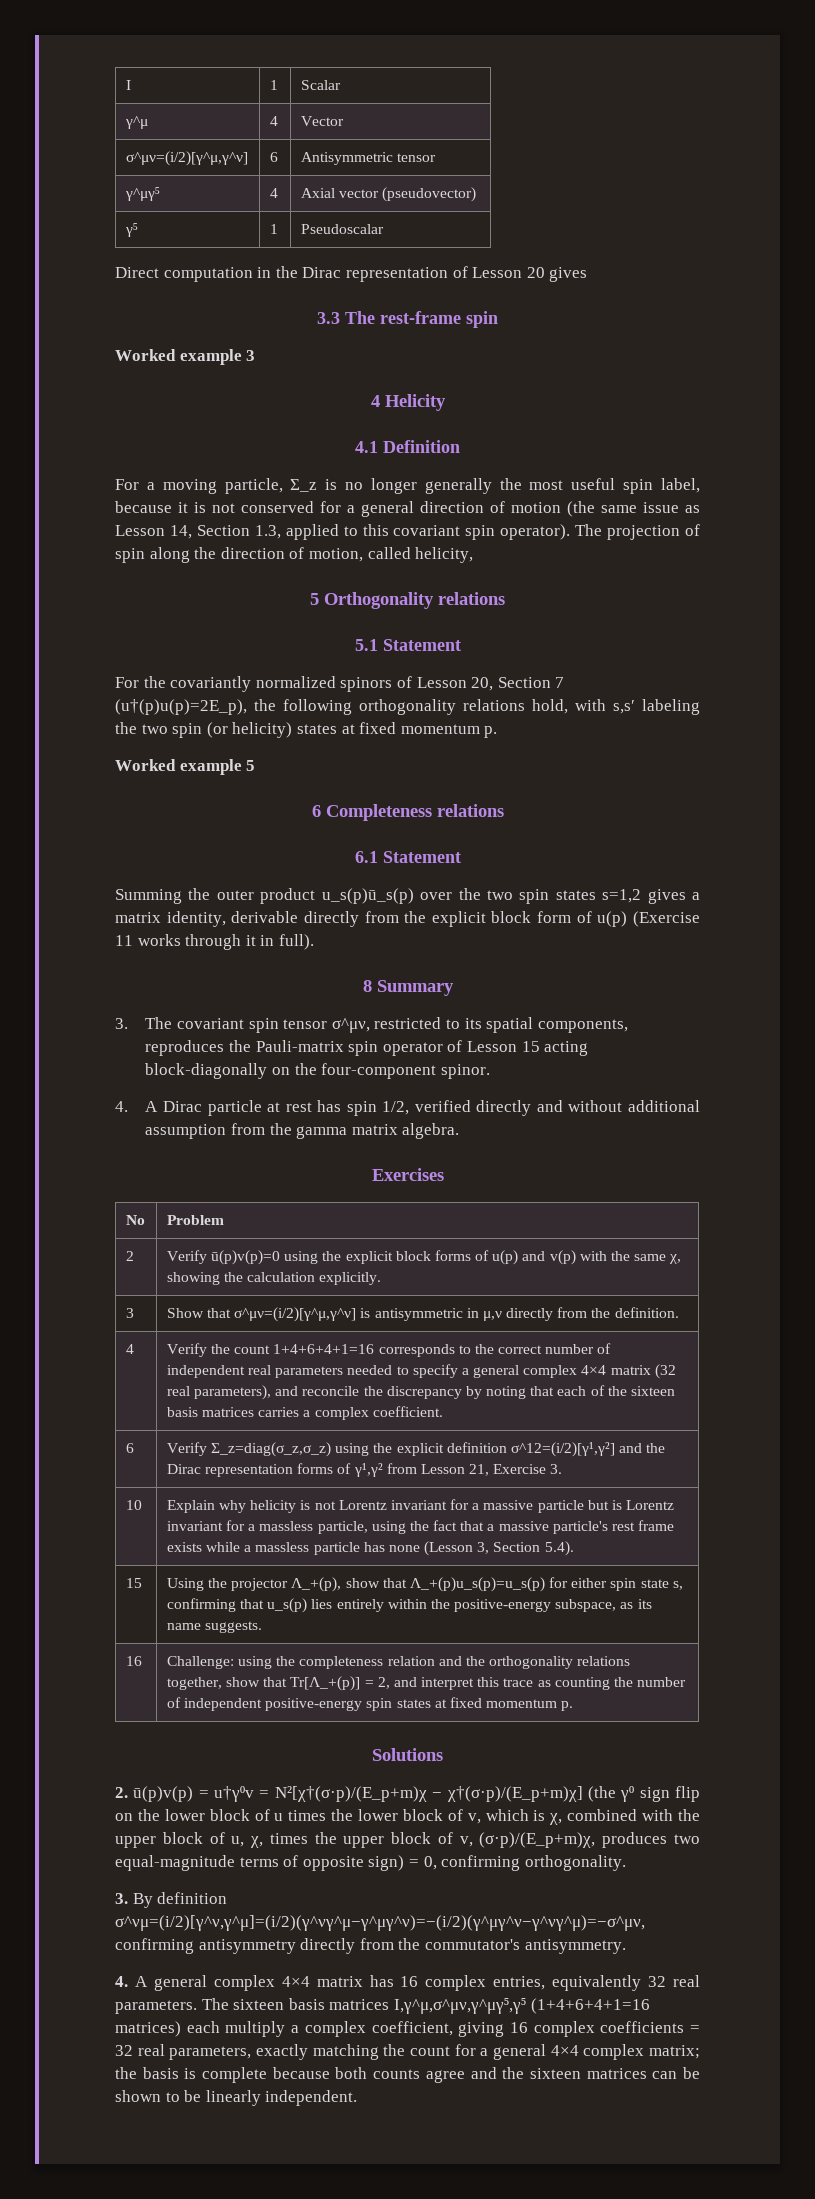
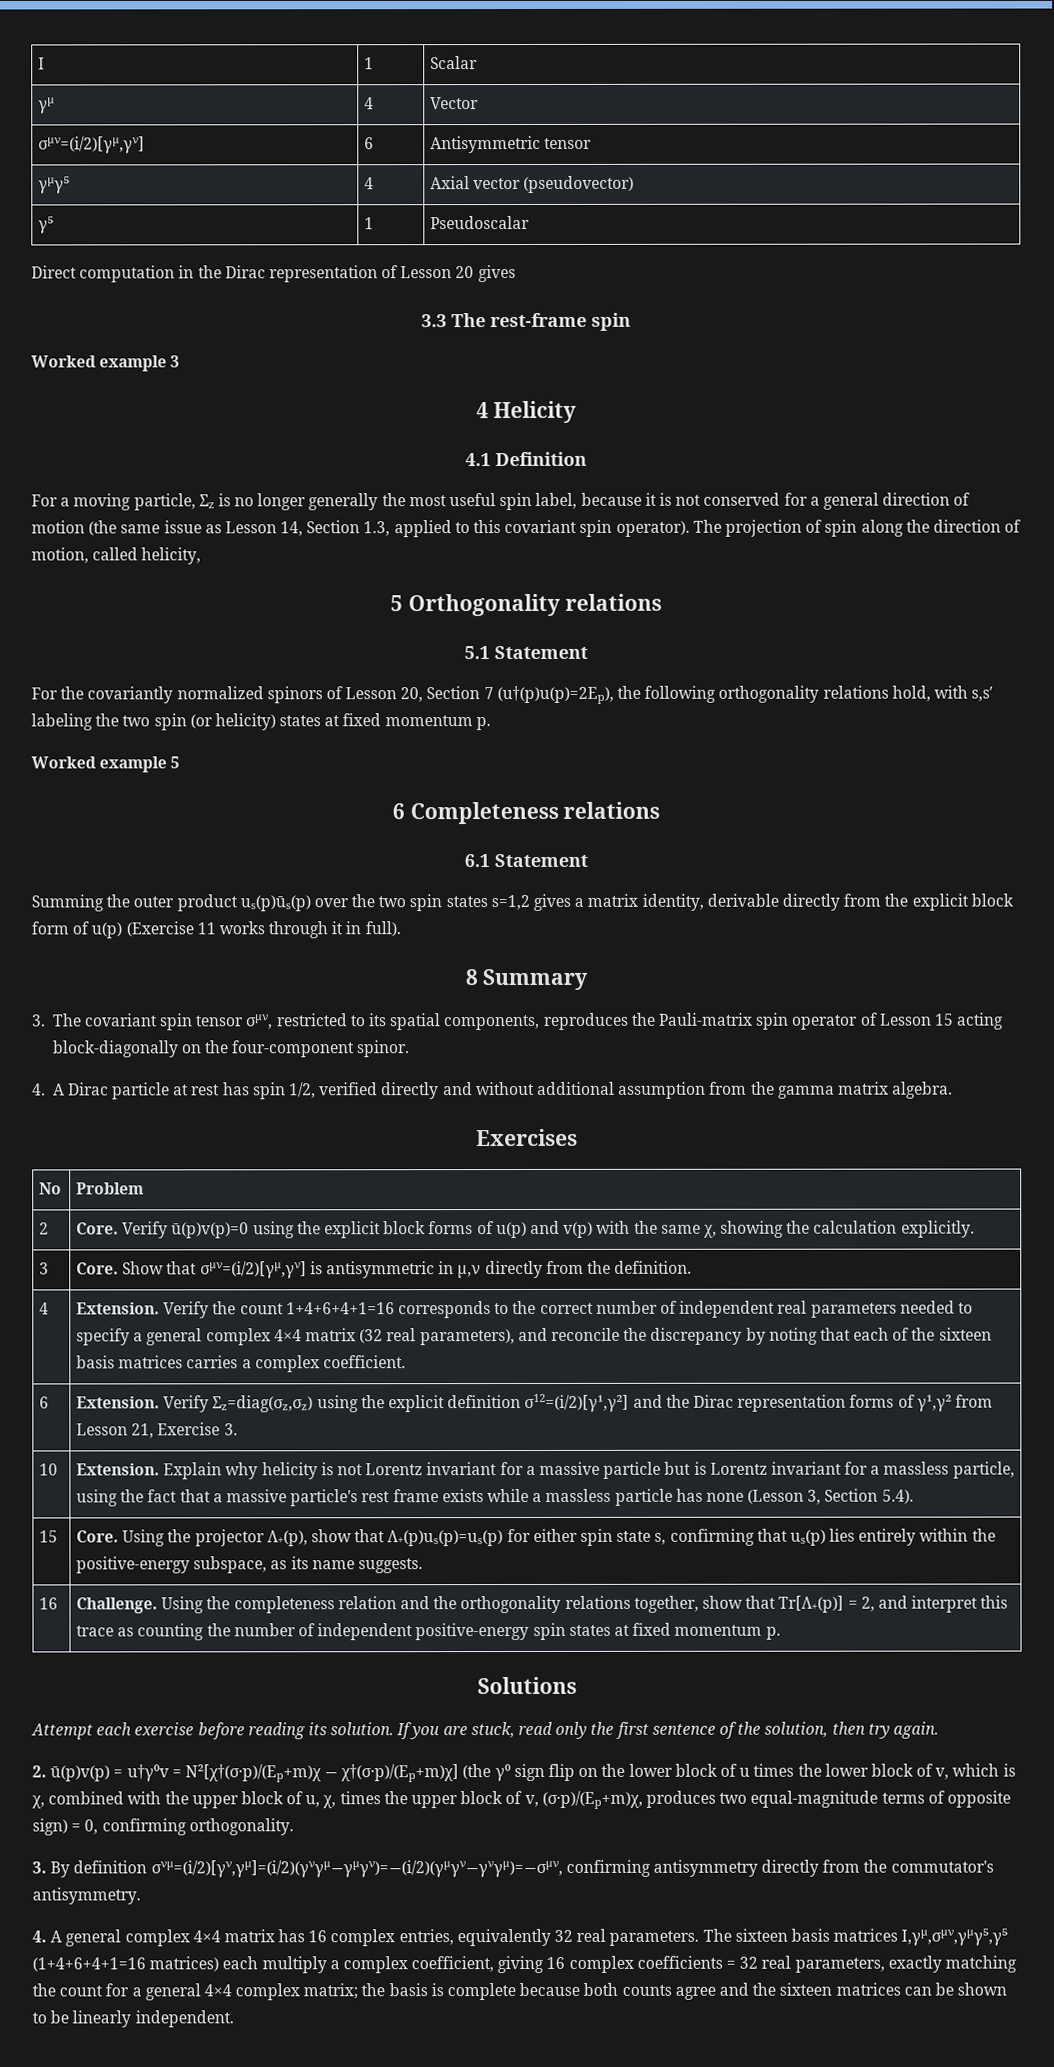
[124,116,148,129] γ^μ -> [38,97,56,114] γμ
[125,151,248,166] σ^μν=(i/2)[γ^μ,γ^ν] -> [38,136,146,154] σμν=(i/2)[γμ,γν]
[124,187,160,201] γ^μγ⁵ -> [38,176,71,194] γμγ⁵
[290,479,318,492] Σ_z -> [198,494,215,509] Σz
[115,699,247,715] (u†(p)u(p)=2E_p), -> [496,685,614,705] (u†(p)u(p)=2Ep),
[321,888,414,904] u_s(p)ū_s(p) -> [239,895,311,912] us(p)ūs(p)
[331,1018,370,1033] σ^μν, -> [245,1014,273,1030] σμν,
(134, 1256) none -> [76,1222,120,1235] Core.
(134, 1313) none -> [76,1262,120,1275] Core.
[234,1307,357,1322] σ^μν=(i/2)[γ^μ,γ^ν] -> [199,1261,307,1279] σμν=(i/2)[γμ,γν]
(134, 1349) none -> [76,1302,161,1315] Extension.
[166,1442,331,1457] Verify Σ_z=diag(σ_z,σ_z) -> [76,1395,314,1413] Extension. Verify Σz=diag(σz,σz)
[510,1442,615,1457] σ^12=(i/2)[γ¹,γ²] -> [524,1393,630,1413] σ12=(i/2)[γ¹,γ²]
(142, 1505) none -> [76,1463,161,1476] Extension.
(142, 1583) none -> [76,1530,120,1543] Core.
[291,1577,545,1592] Λ_+(p), show that Λ_+(p)u_s(p)=u_s(p) -> [266,1529,504,1547] Λ+(p), show that Λ+(p)us(p)=us(p)
[267,1598,308,1613] u_s(p) -> [789,1529,826,1546] us(p)
[166,1656,272,1669] Challenge: using -> [76,1596,205,1614] Challenge. Using
[290,1676,361,1691] Tr[Λ_+(p)] -> [778,1595,845,1613] Tr[Λ+(p)]
(443, 1754) none -> [31,1721,939,1740] // Attempt each exercise before reading its solution. If you are stuck, read only the first sentence of the solution, then try again.
[274,1786,583,1802] N²[χ†(σ·p)/(E_p+m)χ − χ†(σ·p)/(E_p+m)χ] -> [184,1764,460,1783] N²[χ†(σ·p)/(Ep+m)χ − χ†(σ·p)/(Ep+m)χ]
[479,1832,596,1848] (σ·p)/(E_p+m)χ, -> [541,1790,643,1809] (σ·p)/(Ep+m)χ,
[115,1915,645,1931] σ^νμ=(i/2)[γ^ν,γ^μ]=(i/2)(γ^νγ^μ−γ^μγ^ν)=−(i/2)(γ^μγ^ν−γ^νγ^μ)=−σ^μν, -> [150,1859,563,1878] σνμ=(i/2)[γν,γμ]=(i/2)(γνγμ−γμγν)=−(i/2)(γμγν−γνγμ)=−σμν,
[393,1998,526,2014] I,γ^μ,σ^μν,γ^μγ⁵,γ⁵ -> [901,1928,1009,1946] I,γμ,σμν,γμγ⁵,γ⁵

